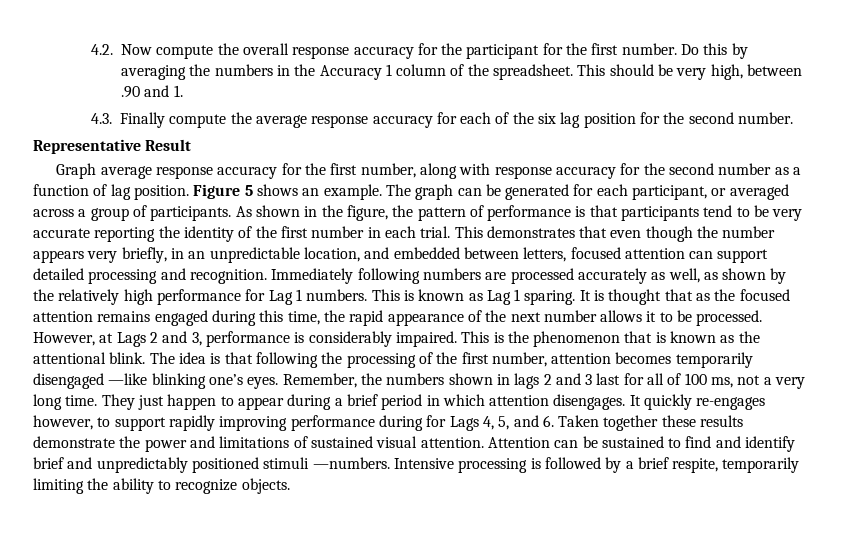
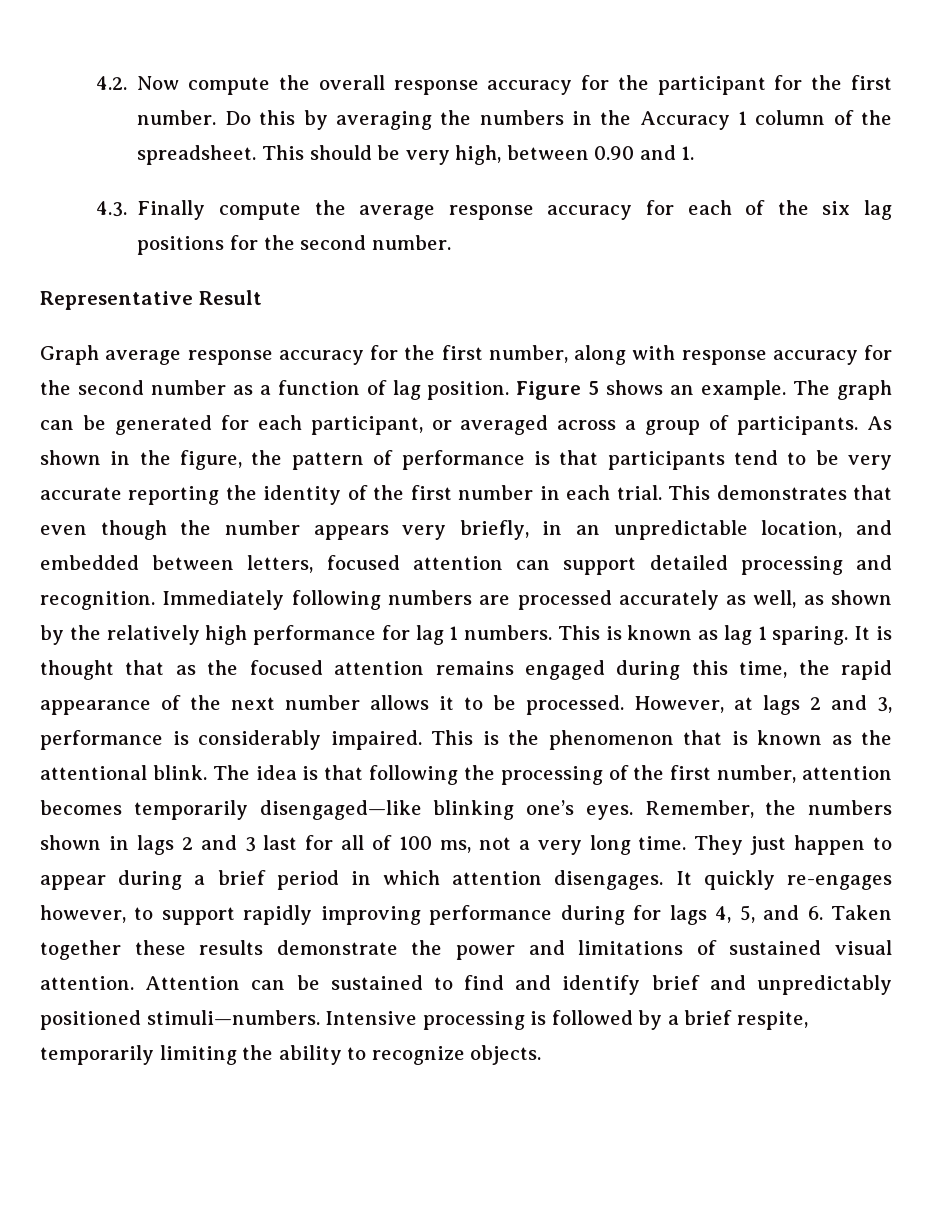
[120,86,140,98] .90 -> [594,146,635,160] 0.90
[583,113,636,128] position -> [137,236,225,255] positions
[268,290,293,305] Lag -> [415,625,444,645] lag
[486,290,511,305] Lag -> [723,625,752,645] lag
[116,332,146,347] Lags -> [763,695,800,715] lags
[33,373,148,389] disengaged —like -> [259,800,422,820] disengaged—like
[449,416,479,431] Lags -> [669,905,707,925] lags
[263,457,390,469] stimuli —numbers. -> [146,1010,320,1025] stimuli—numbers.

